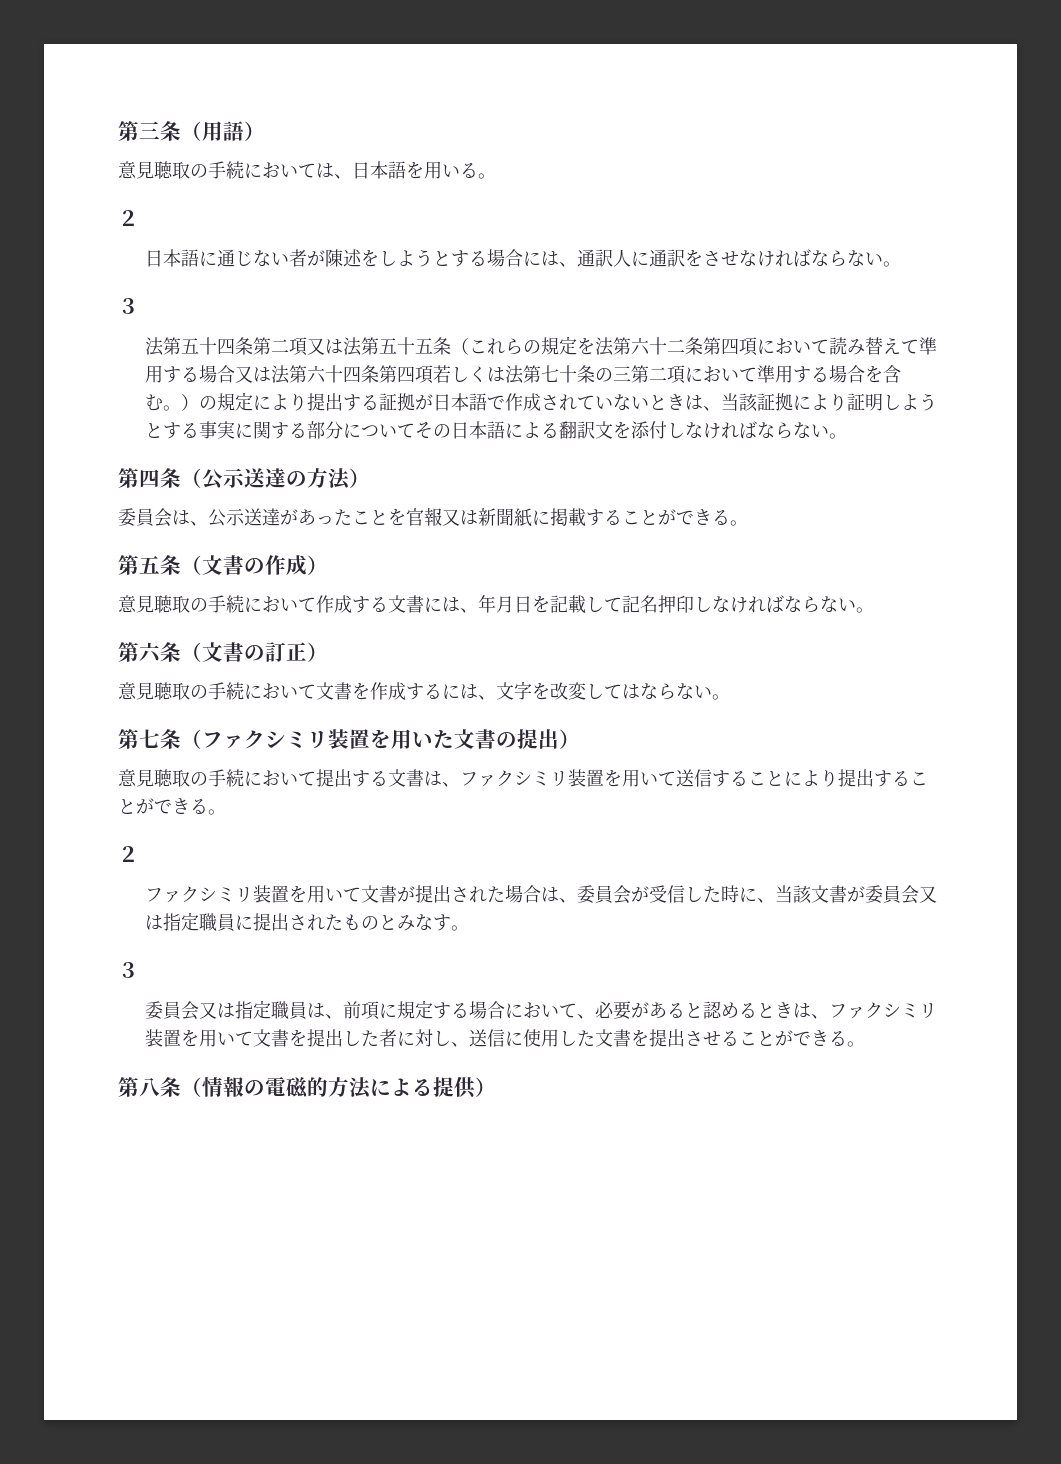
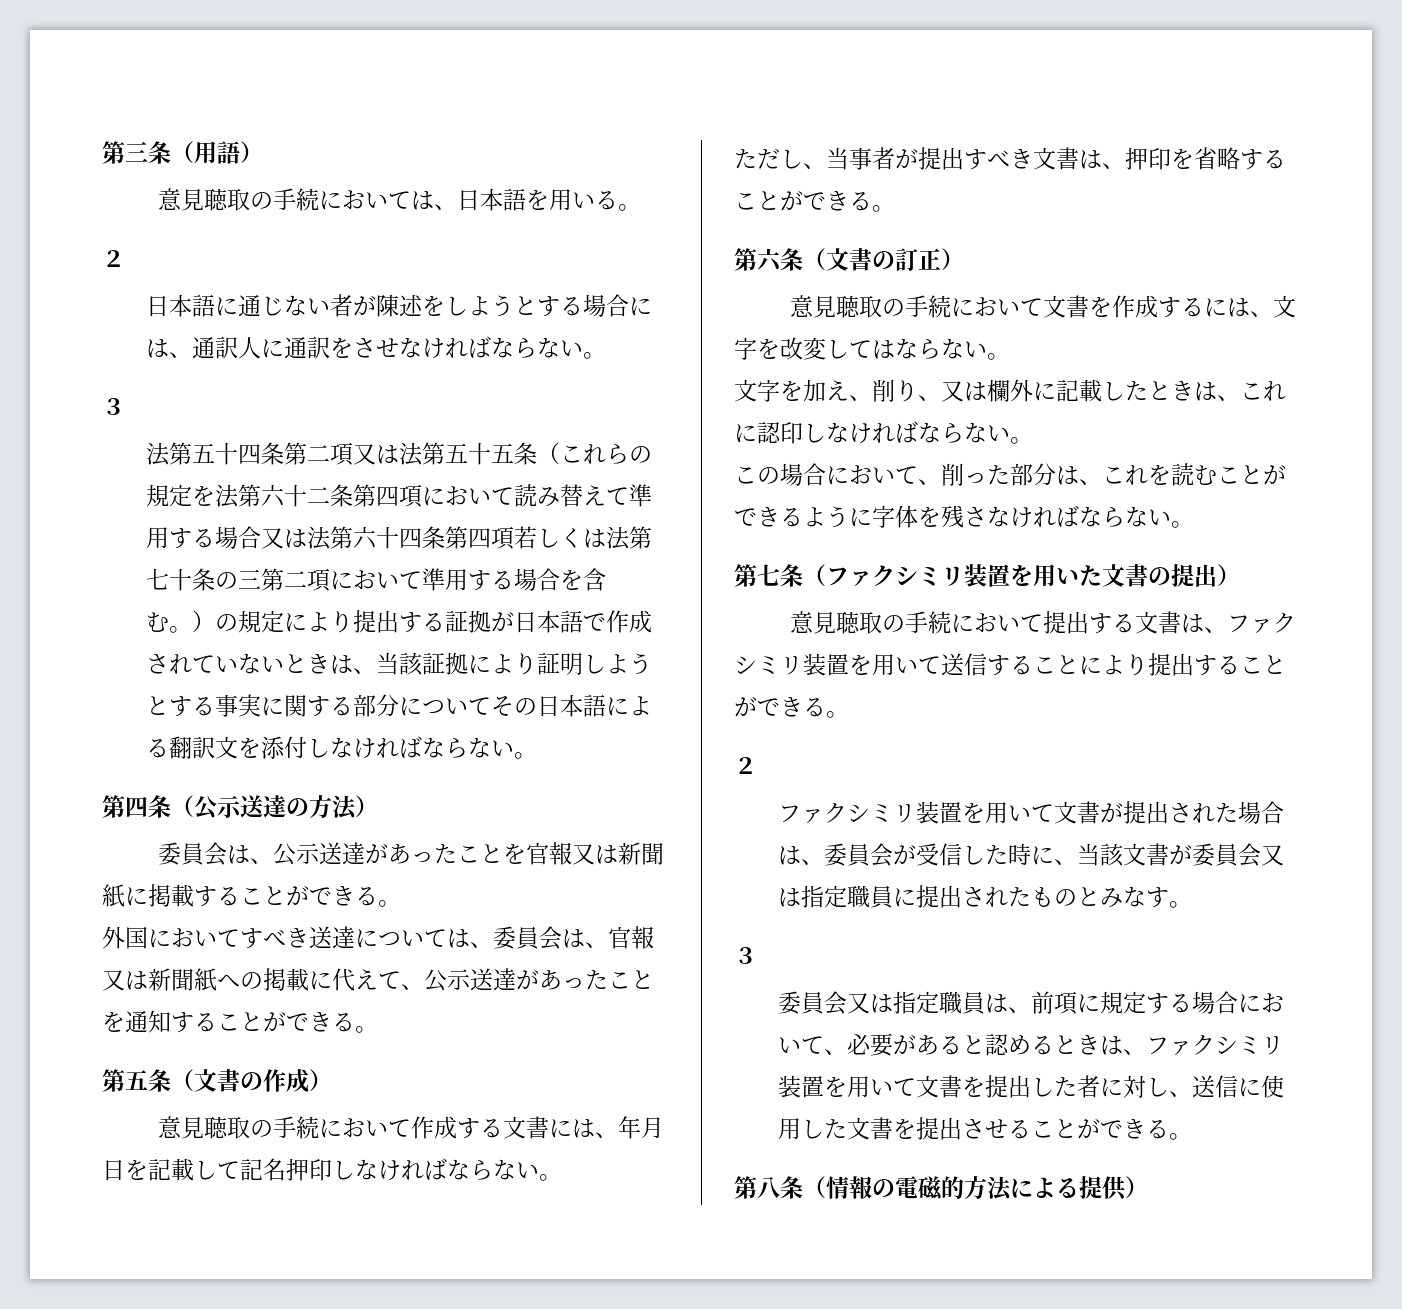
(748, 523) none -> [102,926,654,950] [102,968,654,992] [102,1010,378,1033] // 外国においてすべき送達については、委員会は、官報又は新聞紙への掲載に代えて、公示送達があったことを通知することができる。
(874, 610) none -> [734,147,1286,170] [734,190,895,212] // ただし、当事者が提出すべき文書は、押印を省略することができる。
(730, 697) none -> [734,379,1286,402] [734,421,1033,444] [734,463,1286,486] [734,505,1194,528] // 文字を加え、削り、又は欄外に記載したときは、これに認印しなければならない。 // この場合において、削った部分は、これを読むことができるように字体を残さなければならない。

